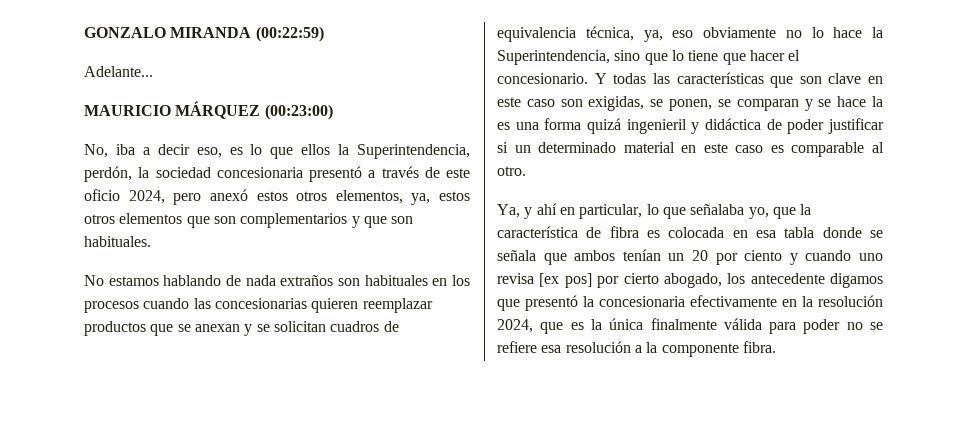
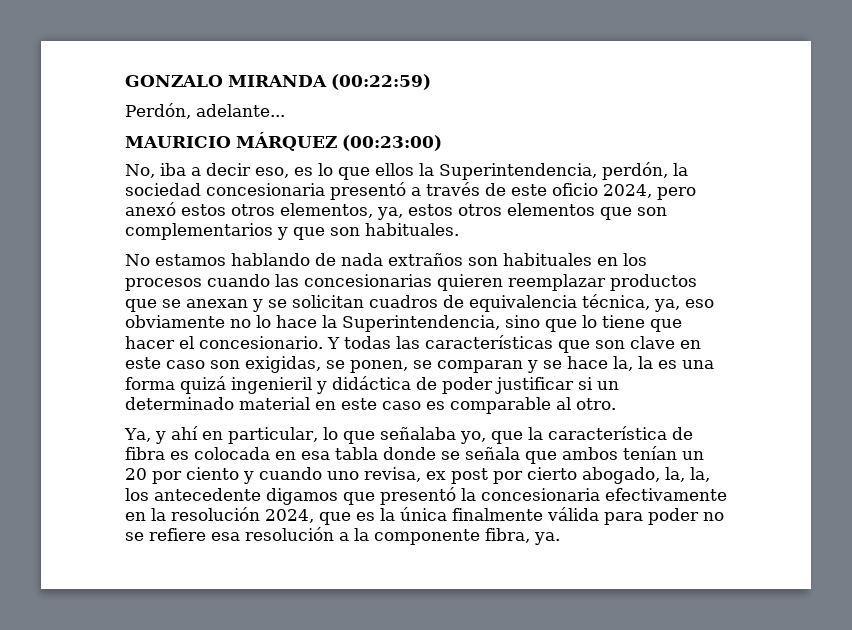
[84,66,153,77] Adelante... -> [125,103,285,119] Perdón, adelante...
(867, 101) none -> [613,356,633,371] la,
[497,273,592,288] revisa [ex pos] -> [364,467,488,484] revisa, ex post
(722, 280) none -> [665,467,710,482] la, la,
[742,341,776,353] fibra. -> [485,528,560,545] fibra, ya.

